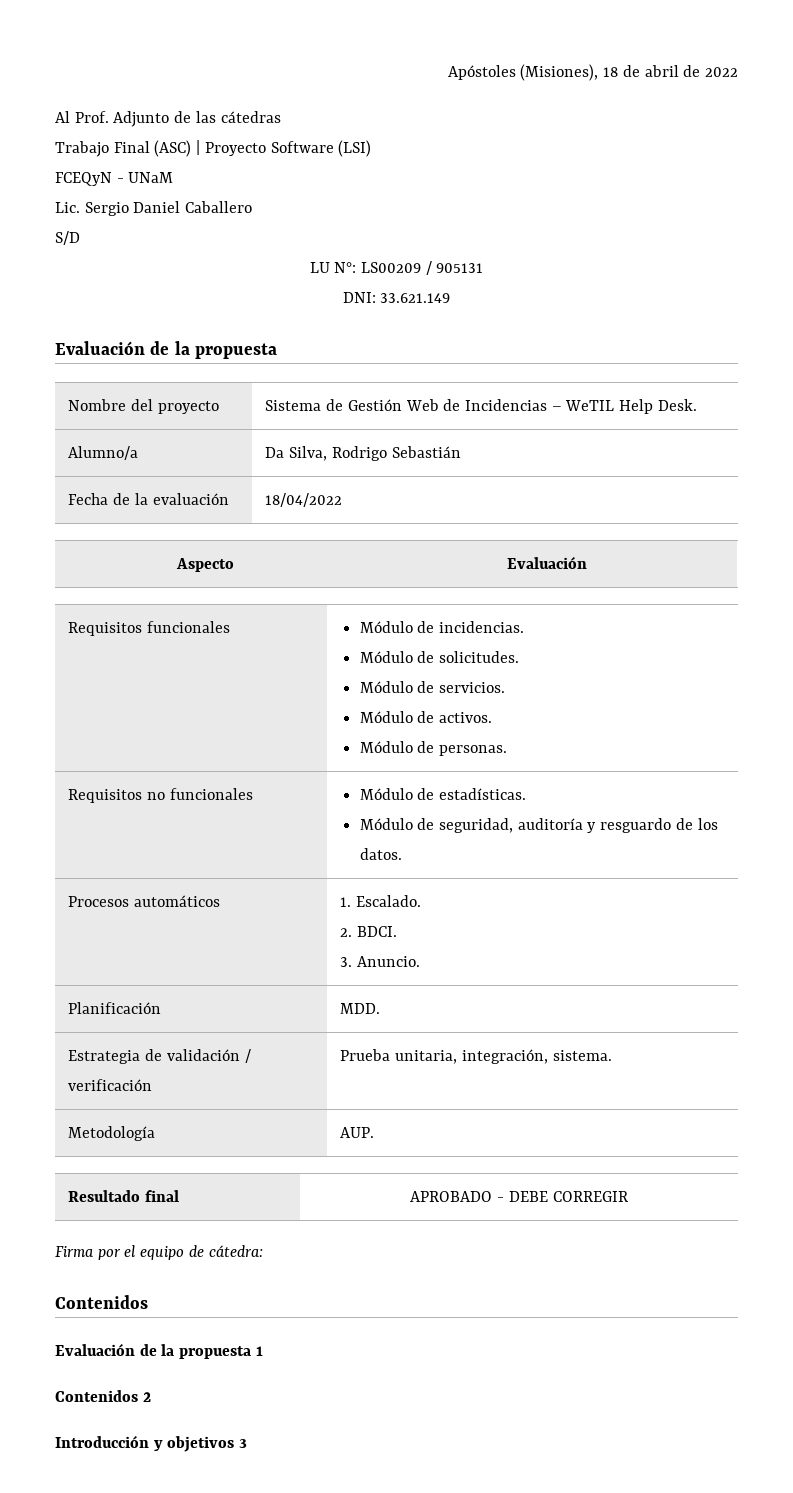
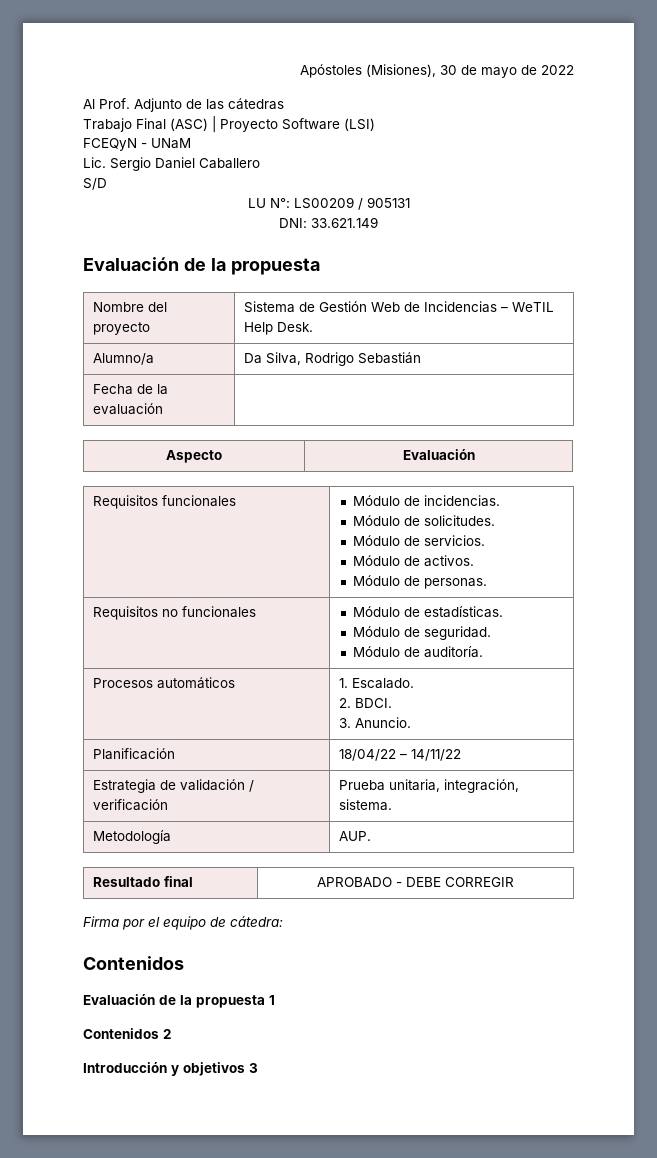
[603,65,679,77] 18 de abril -> [440,65,517,78] 30 de mayo
[265,493,343,507] 18/04/2022 -> (163, 409) none
[439,818,718,833] [359,848,402,860] seguridad, auditoría y resguardo de los datos. -> [424,626,492,640] [353,646,484,658] seguridad. // Módulo de auditoría.
[340,1003,381,1014] MDD. -> [338,749,461,761] 18/04/22 – 14/11/22

